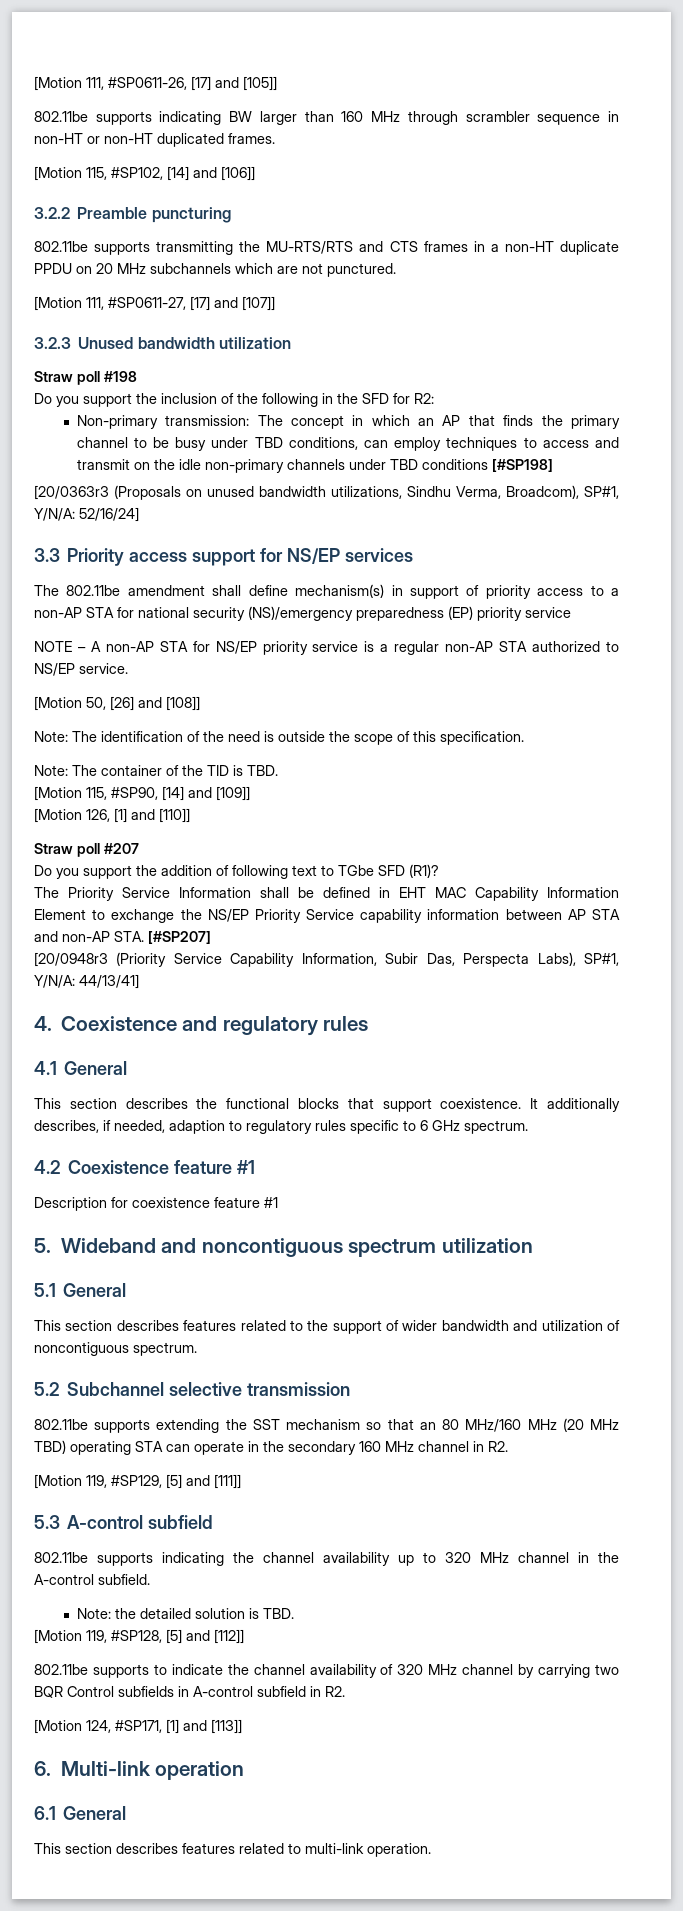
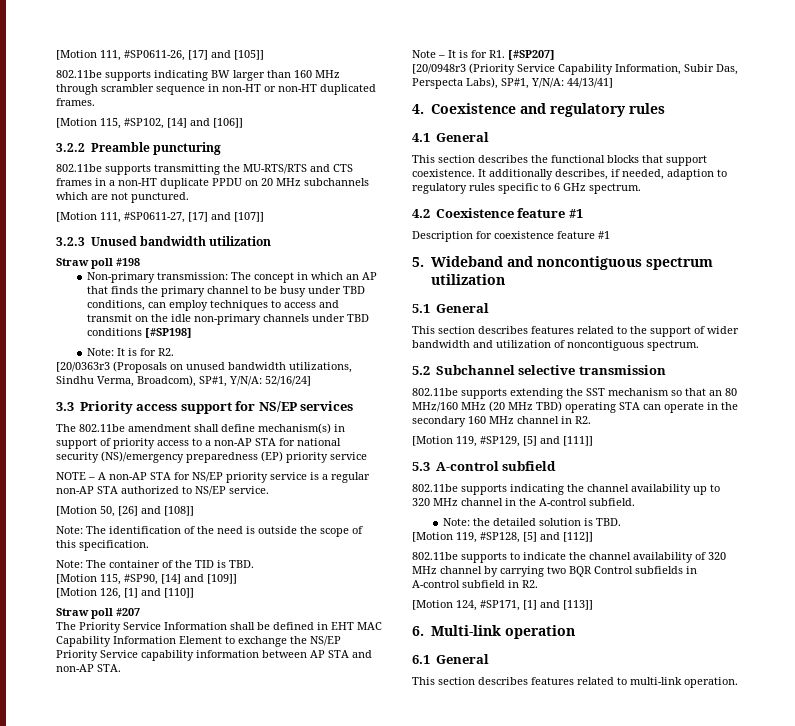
[34,393,434,407] // Do you support the inclusion of the following in the SFD for R2: -> (140, 262) none
(553, 465) none -> [86,348,174,356] // Note: It is for R2.
[34,864,439,879] // Do you support the addition of following text to TGbe SFD (R1)? -> (140, 612) none
(144, 936) none -> [412,50,505,58] // Note – It is for R1.

